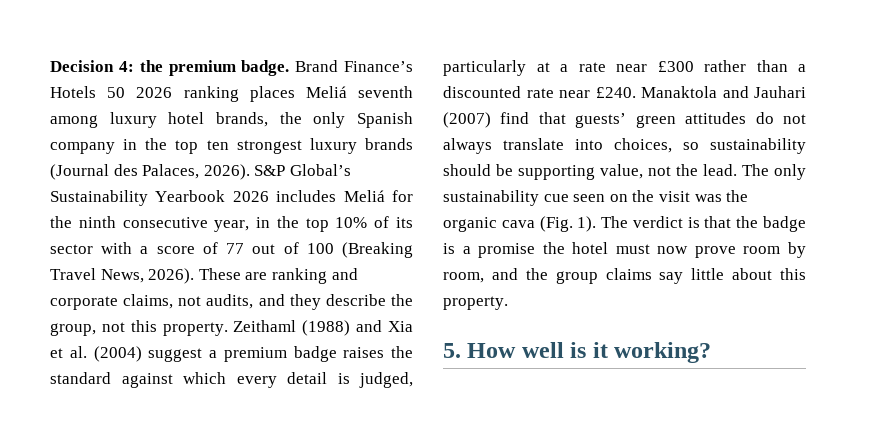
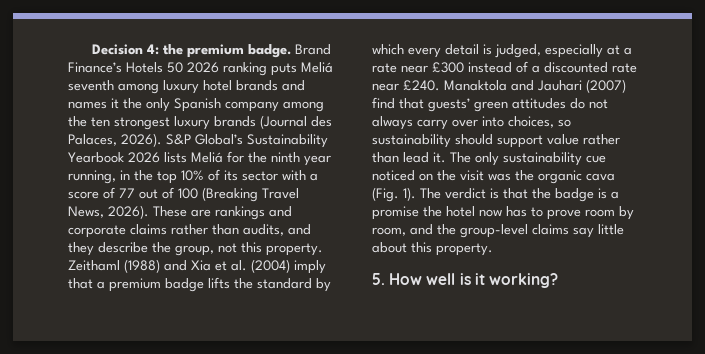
[249,86,295,102] places -> [271,63,297,76] puts
[215,112,268,127] brands, -> [236,80,305,91] [68,98,119,109] brands and names it
[123,138,199,154] in the top -> [283,101,324,112] [68,116,87,127] among the
[276,190,337,202] includes -> [164,152,187,163] lists
[122,217,250,232] consecutive year, -> [304,155,331,166] [68,170,116,184] year running,
[271,268,327,284] ranking -> [215,206,265,220] rankings
[123,294,202,309] claims, not -> [130,224,239,235] claims rather than
[148,348,203,362] suggest -> [294,260,326,274] [68,278,93,289] imply that
[343,347,385,358] raises -> [208,277,230,289] lifts
[121,373,173,388] against -> [316,278,331,292] by
[443,60,526,76] particularly -> [545,44,603,58] especially
[704,60,788,72] rather than -> [468,61,528,73] instead of
[503,138,564,150] translate -> [417,119,478,130] carry over
[496,164,737,180] be supporting value, not the lead. -> [497,134,620,148] [372,152,446,163] support value rather than lead it.
[573,194,606,202] seen -> [372,170,415,181] noticed
[615,244,689,254] must now -> [479,206,543,217] now has to
[555,271,598,284] group -> [460,224,528,238] group-level

